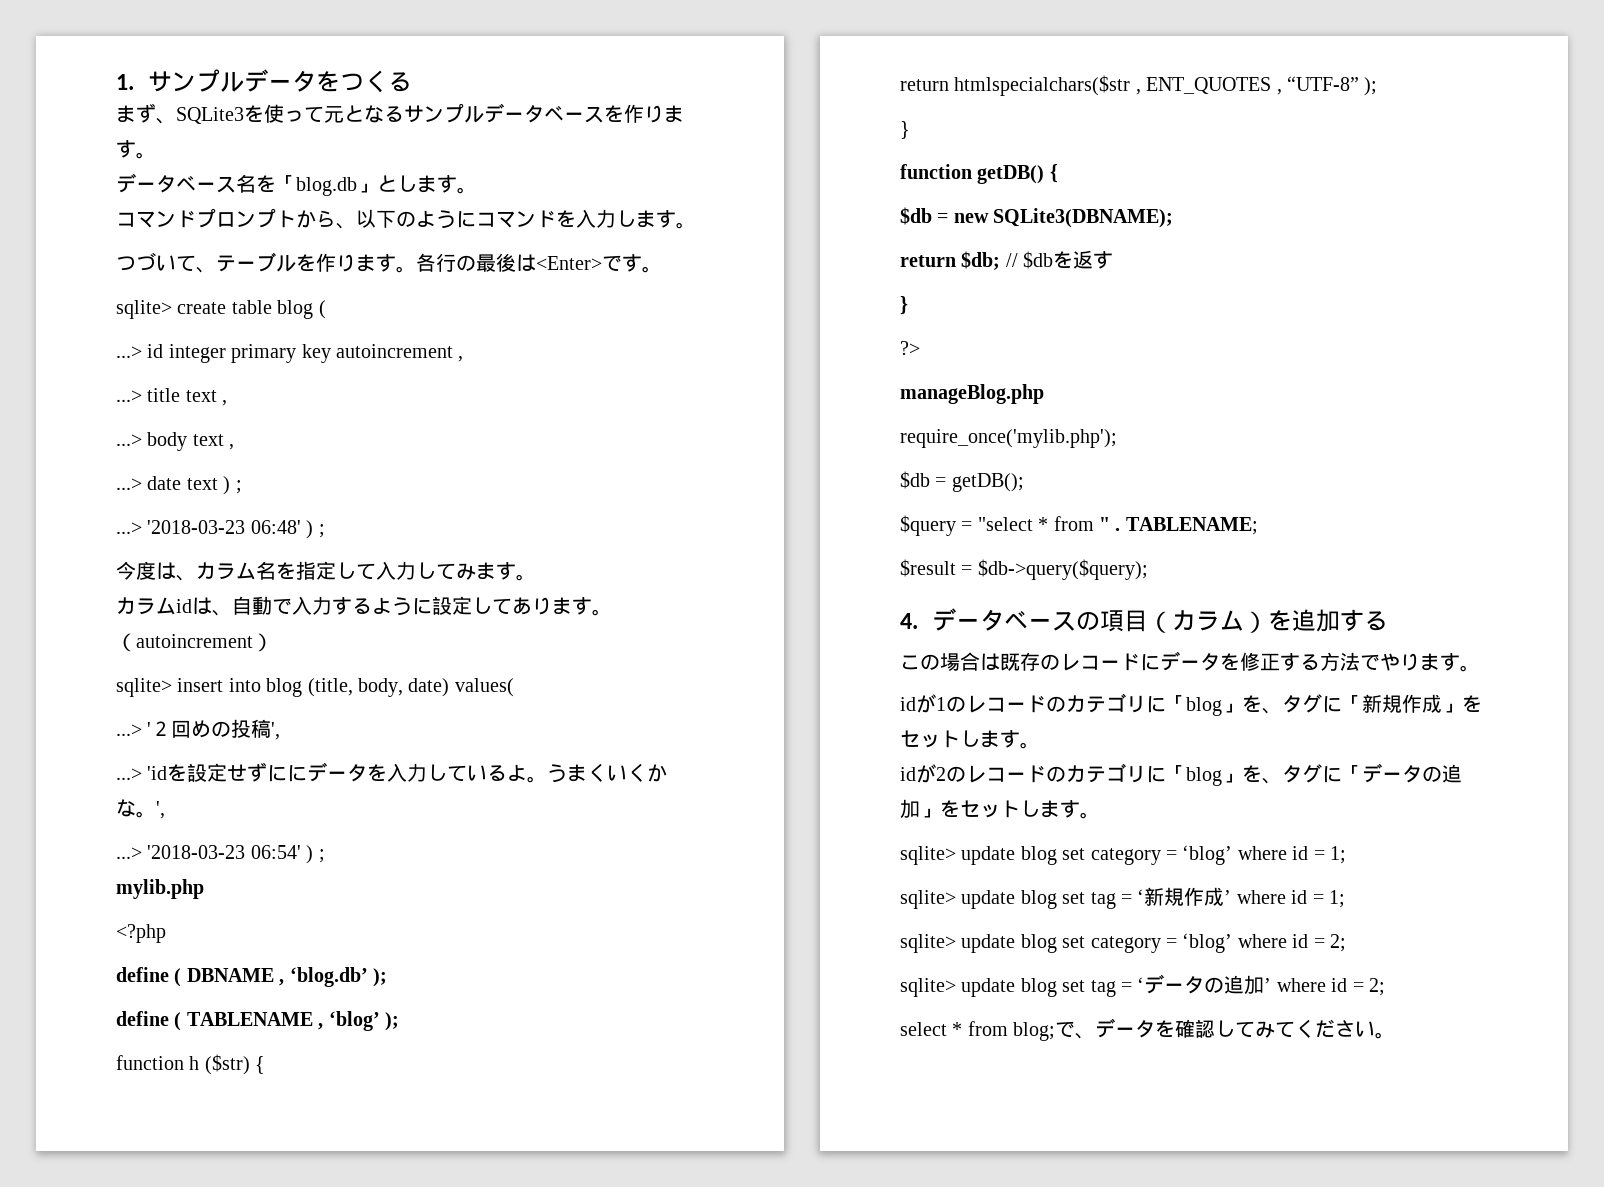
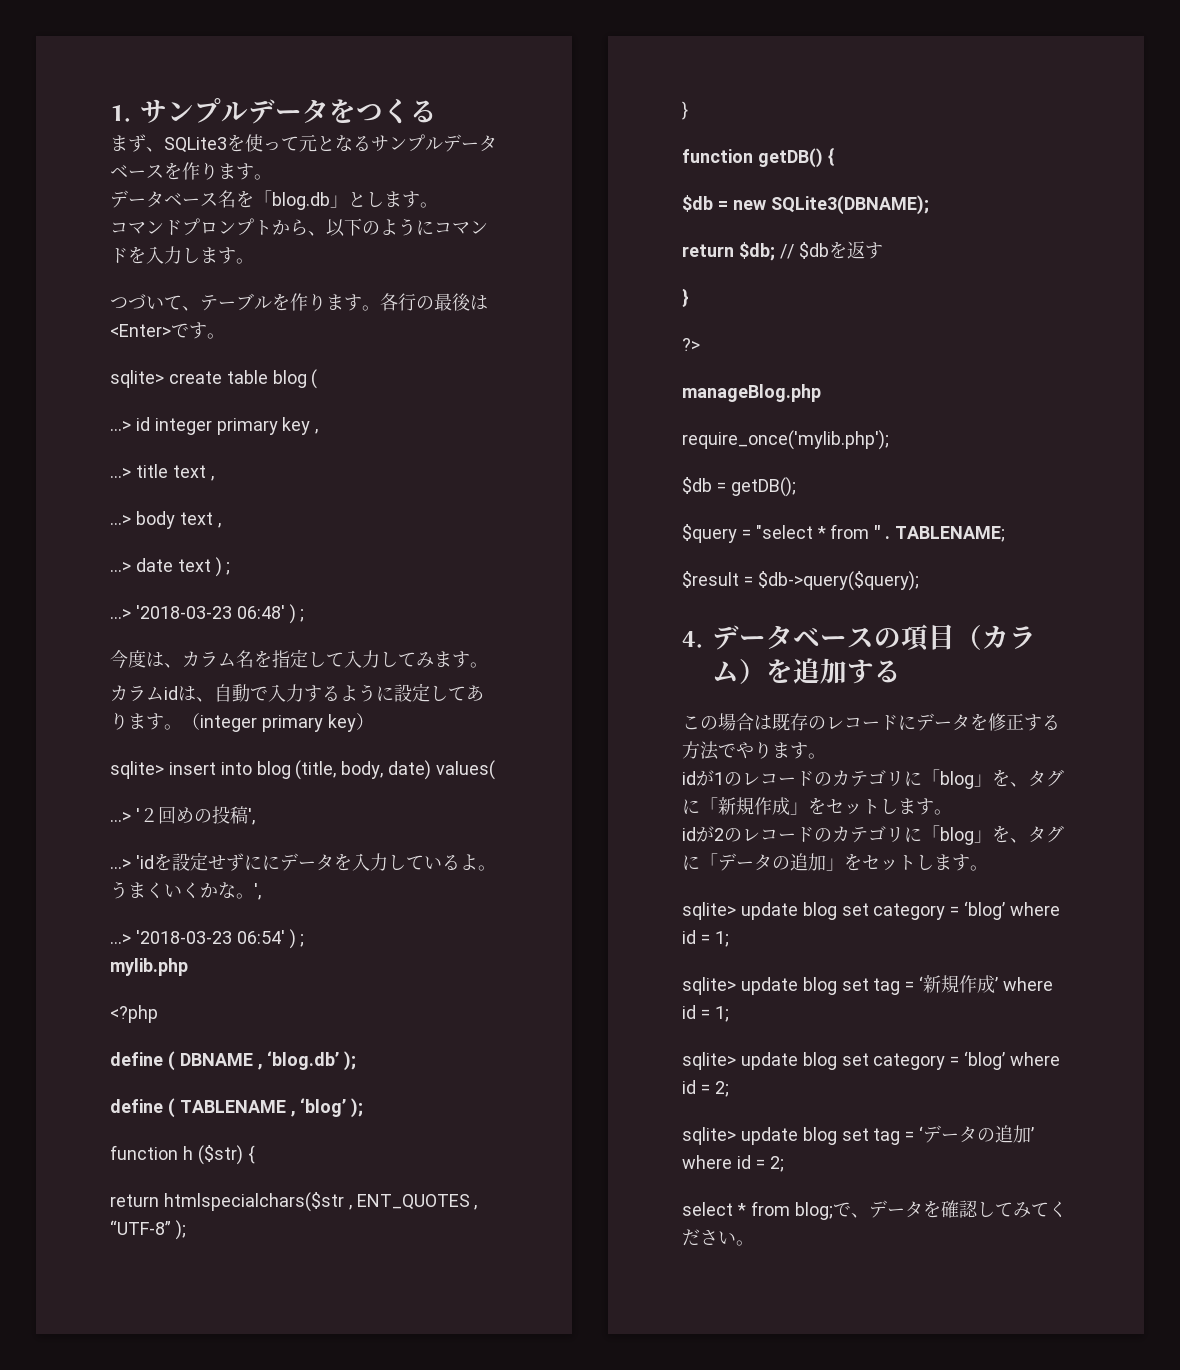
[336,344,453,358] autoincrement -> (311, 426) none
[136,634,253,648] autoincrement -> [200,714,356,732] integer primary key

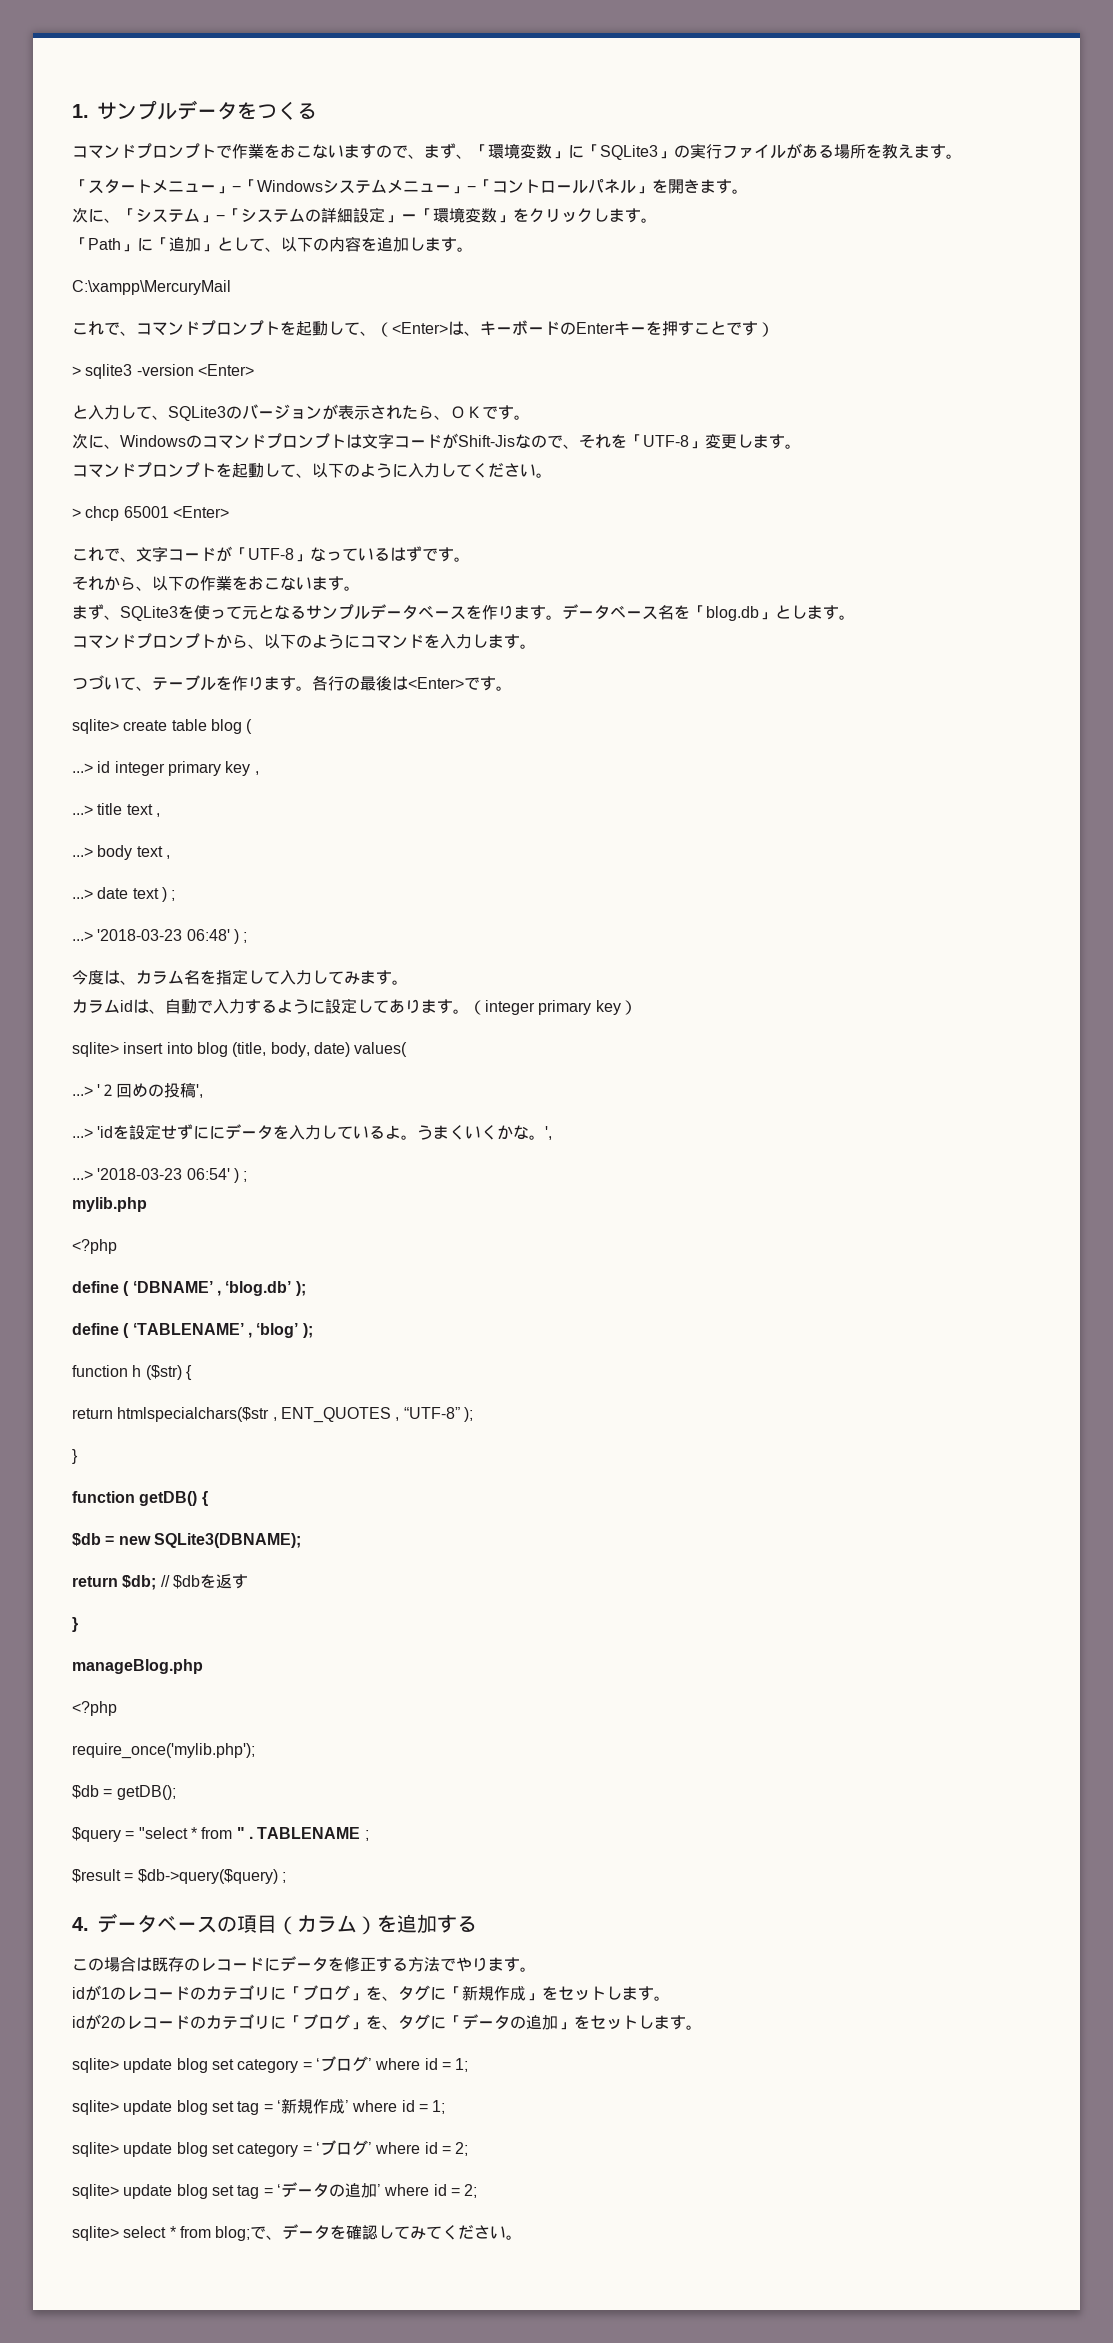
(437, 111) none -> [72,143,962,160] [72,179,748,194] [72,207,657,223] [72,236,473,252] [72,280,231,295] [72,320,774,337] [72,364,254,379] [72,404,530,421] [72,433,801,449] [72,462,552,478] [72,506,229,521] [72,546,470,562] [72,576,360,591] // コマンドプロンプトで作業をおこないますので、まず、「環境変数」に「SQLite3」の実行ファイルがある場所を教えます。 // 「スタートメニュー」−「Windowsシステムメニュー」−「コントロールパネル」を開きます。 // 次に、「システム」−「システムの詳細設定」ー「環境変数」をクリックします。 // 「Path」に「追加」として、以下の内容を追加します。 // C:\xampp\MercuryMail // これで、コマンドプロンプトを起動して、（<Enter>は、キーボードのEnterキーを押すことです） // > sqlite3 -version <Enter> // と入力して、SQLite3のバージョンが表示されたら、ＯＫです。 // 次に、Windowsのコマンドプロンプトは文字コードがShift-Jisなので、それを「UTF-8」変更します。 // コマンドプロンプトを起動して、以下のように入力してください。 // > chcp 65001 <Enter> // これで、文字コードが「UTF-8」なっているはずです。 // それから、以下の作業をおこないます。
(272, 177) // -> (562, 617) none
[179,1053,253,1066] DBNAME -> [132,1281,213,1293] ‘DBNAME’
[179,1100,286,1113] TABLENAME -> [132,1323,244,1335] ‘TABLENAME’
[682,338,700,351] [682,384,821,402] ?> // manageBlog.php -> [72,1659,203,1674] [72,1701,117,1716] manageBlog.php // <?php
[895,526,1006,542] TABLENAME; -> [257,1827,369,1841] TABLENAME ;
[757,571,919,591] $db->query($query); -> [137,1869,286,1884] $db->query($query) ;
[940,771,974,789] blog -> [302,1985,350,2001] ブログ
[940,827,974,845] blog -> [302,2014,350,2030] ブログ
[964,901,1006,920] ‘blog’ -> [315,2056,372,2072] ‘ブログ’
[964,1051,1006,1070] ‘blog’ -> [315,2140,372,2156] ‘ブログ’
(784, 1164) none -> [72,2226,119,2241] sqlite>

